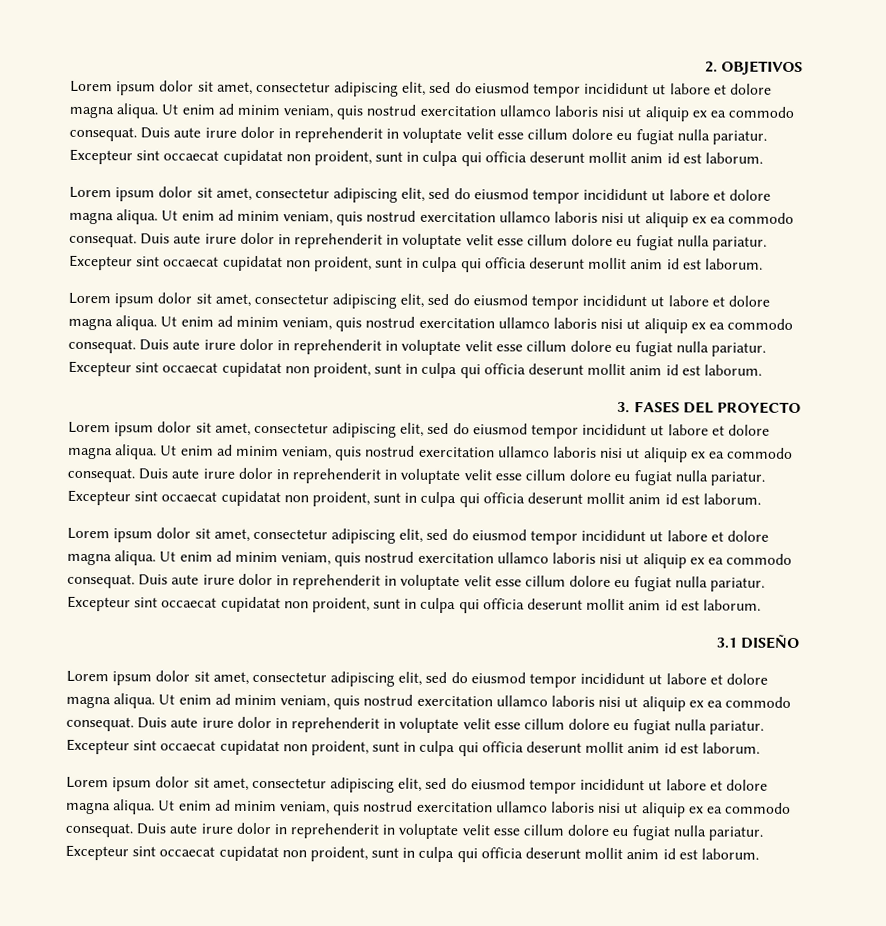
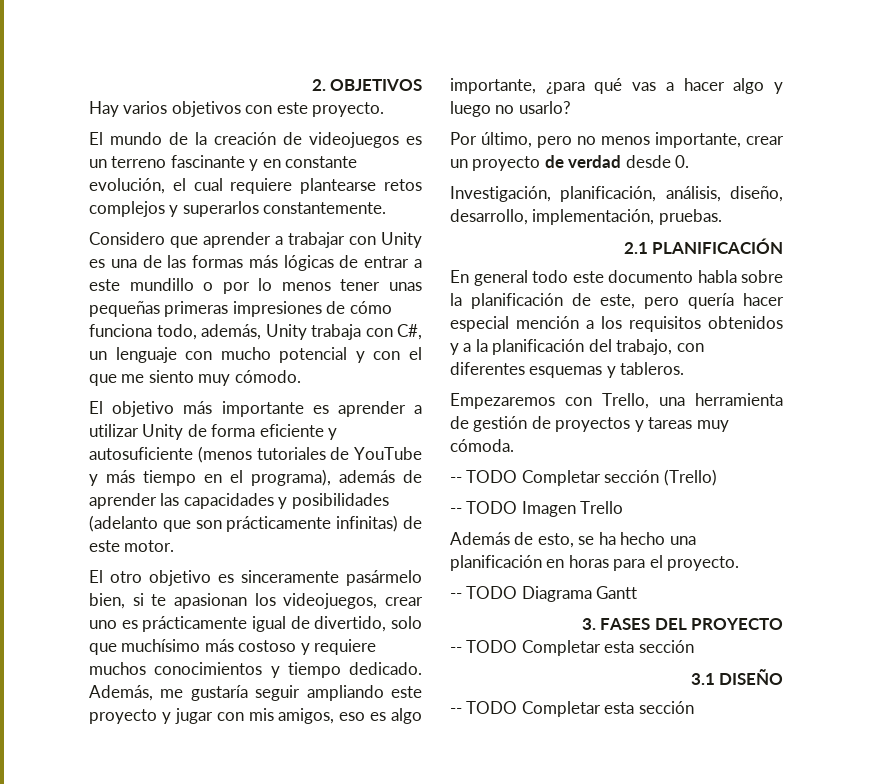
[70,80,772,98] [69,103,795,122] [69,126,767,145] [69,148,763,167] [69,186,771,204] [69,209,795,228] [69,232,767,251] [69,254,763,273] [68,292,770,310] [68,315,794,334] [68,338,766,357] [68,360,762,379] [617,401,801,414] [68,421,770,439] [68,444,794,463] [67,467,765,486] [67,489,761,508] [67,527,769,545] [67,550,793,569] [67,573,765,592] [67,595,761,614] [715,634,800,649] [66,670,768,688] [66,693,792,712] [66,716,764,735] [66,738,760,757] [66,776,768,794] [66,799,792,818] [65,822,763,841] [65,844,759,863] Lorem ipsum dolor sit amet, consectetur adipiscing elit, sed do eiusmod tempor incididunt ut labore et dolore magna aliqua. Ut enim ad minim veniam, quis nostrud exercitation ullamco laboris nisi ut aliquip ex ea commodo consequat. Duis aute irure dolor in reprehenderit in voluptate velit esse cillum dolore eu fugiat nulla pariatur. Excepteur sint occaecat cupidatat non proident, sunt in culpa qui officia deserunt mollit anim id est laborum. // Lorem ipsum dolor sit amet, consectetur adipiscing elit, sed do eiusmod tempor incididunt ut labore et dolore magna aliqua. Ut enim ad minim veniam, quis nostrud exercitation ullamco laboris nisi ut aliquip ex ea commodo consequat. Duis aute irure dolor in reprehenderit in voluptate velit esse cillum dolore eu fugiat nulla pariatur. Excepteur sint occaecat cupidatat non proident, sunt in culpa qui officia deserunt mollit anim id est laborum. // Lorem ipsum dolor sit amet, consectetur adipiscing elit, sed do eiusmod tempor incididunt ut labore et dolore magna aliqua. Ut enim ad minim veniam, quis nostrud exercitation ullamco laboris nisi ut aliquip ex ea commodo consequat. Duis aute irure dolor in reprehenderit in voluptate velit esse cillum dolore eu fugiat nulla pariatur. Excepteur sint occaecat cupidatat non proident, sunt in culpa qui officia deserunt mollit anim id est laborum. // 3. FASES DEL PROYECTO // Lorem ipsum dolor sit amet, consectetur adipiscing elit, sed do eiusmod tempor incididunt ut labore et dolore magna aliqua. Ut enim ad minim veniam, quis nostrud exercitation ullamco laboris nisi ut aliquip ex ea commodo consequat. Duis aute irure dolor in reprehenderit in voluptate velit esse cillum dolore eu fugiat nulla pariatur. Excepteur sint occaecat cupidatat non proident, sunt in culpa qui officia deserunt mollit anim id est laborum. // Lorem ipsum dolor sit amet, consectetur adipiscing elit, sed do eiusmod tempor incididunt ut labore et dolore magna aliqua. Ut enim ad minim veniam, quis nostrud exercitation ullamco laboris nisi ut aliquip ex ea commodo consequat. Duis aute irure dolor in reprehenderit in voluptate velit esse cillum dolore eu fugiat nulla pariatur. Excepteur sint occaecat cupidatat non proident, sunt in culpa qui officia deserunt mollit anim id est laborum. // 3.1 DISEÑO // Lorem ipsum dolor sit amet, consectetur adipiscing elit, sed do eiusmod tempor incididunt ut labore et dolore magna aliqua. Ut enim ad minim veniam, quis nostrud exercitation ullamco laboris nisi ut aliquip ex ea commodo consequat. Duis aute irure dolor in reprehenderit in voluptate velit esse cillum dolore eu fugiat nulla pariatur. Excepteur sint occaecat cupidatat non proident, sunt in culpa qui officia deserunt mollit anim id est laborum. // Lorem ipsum dolor sit amet, consectetur adipiscing elit, sed do eiusmod tempor incididunt ut labore et dolore magna aliqua. Ut enim ad minim veniam, quis nostrud exercitation ullamco laboris nisi ut aliquip ex ea commodo consequat. Duis aute irure dolor in reprehenderit in voluptate velit esse cillum dolore eu fugiat nulla pariatur. Excepteur sint occaecat cupidatat non proident, sunt in culpa qui officia deserunt mollit anim id est laborum. -> [89,101,385,117] [89,132,422,148] [89,155,358,171] [89,178,423,194] [89,201,387,217] [89,232,422,248] [89,255,422,271] [89,278,422,294] [89,301,392,317] [89,324,422,340] [89,347,422,363] [89,370,301,386] [89,401,422,417] [89,424,338,440] [89,446,422,463] [89,469,422,486] [89,493,389,509] [89,515,423,532] [89,540,175,552] [89,570,422,586] [89,593,423,609] [89,616,422,632] [89,639,377,655] [89,662,422,678] [89,685,422,701] [89,708,422,724] [450,78,783,94] [450,101,571,117] [450,132,784,148] [450,155,690,171] [450,186,783,202] [450,209,722,225] [623,238,783,254] [450,270,783,286] [450,293,784,309] [450,316,783,332] [450,339,704,355] [450,362,685,378] [450,393,783,409] [450,416,729,432] [450,439,514,452] [450,469,717,486] [450,501,624,517] [450,532,696,548] [450,555,740,571] [450,586,638,602] [581,618,783,630] [450,640,694,656] [690,669,783,685] [450,701,694,717] Hay varios objetivos con este proyecto. // El mundo de la creación de videojuegos es un terreno fascinante y en constante evolución, el cual requiere plantearse retos complejos y superarlos constantemente. // Considero que aprender a trabajar con Unity es una de las formas más lógicas de entrar a este mundillo o por lo menos tener unas pequeñas primeras impresiones de cómo funciona todo, además, Unity trabaja con C#, un lenguaje con mucho potencial y con el que me siento muy cómodo. // El objetivo más importante es aprender a utilizar Unity de forma eficiente y autosuficiente (menos tutoriales de YouTube y más tiempo en el programa), además de aprender las capacidades y posibilidades (adelanto que son prácticamente infinitas) de este motor. // El otro objetivo es sinceramente pasármelo bien, si te apasionan los videojuegos, crear uno es prácticamente igual de divertido, solo que muchísimo más costoso y requiere muchos conocimientos y tiempo dedicado. Además, me gustaría seguir ampliando este proyecto y jugar con mis amigos, eso es algo importante, ¿para qué vas a hacer algo y luego no usarlo? // Por último, pero no menos importante, crear un proyecto de verdad desde 0. // Investigación, planificación, análisis, diseño, desarrollo, implementación, pruebas. // 2.1 PLANIFICACIÓN // En general todo este documento habla sobre la planificación de este, pero quería hacer especial mención a los requisitos obtenidos y a la planificación del trabajo, con diferentes esquemas y tableros. // Empezaremos con Trello, una herramienta de gestión de proyectos y tareas muy cómoda. // -- TODO Completar sección (Trello) // -- TODO Imagen Trello // Además de esto, se ha hecho una planificación en horas para el proyecto. // -- TODO Diagrama Gantt // 3. FASES DEL PROYECTO // -- TODO Completar esta sección // 3.1 DISEÑO // -- TODO Completar esta sección

